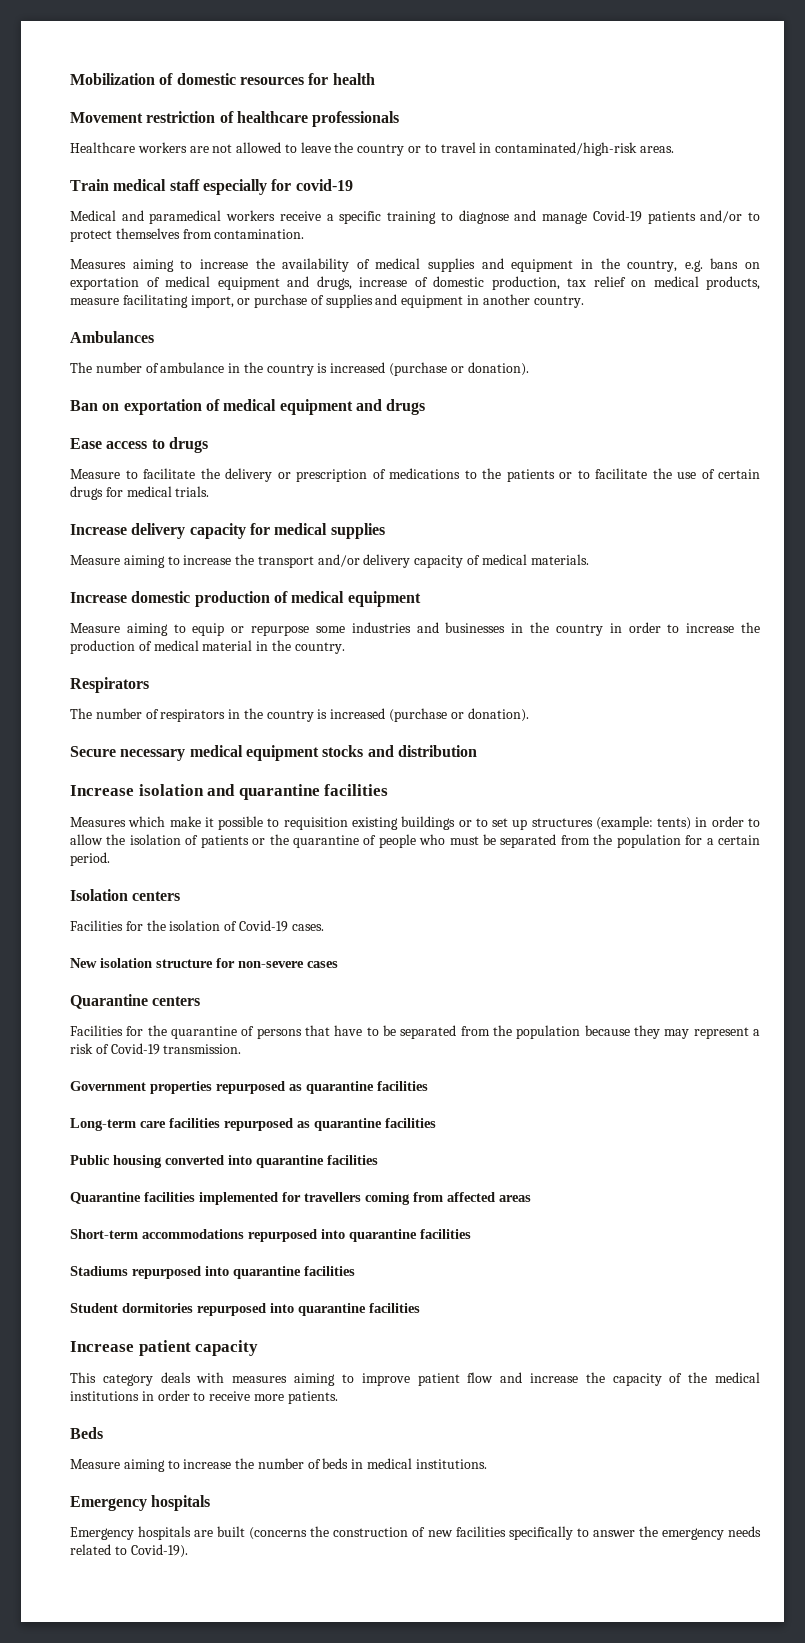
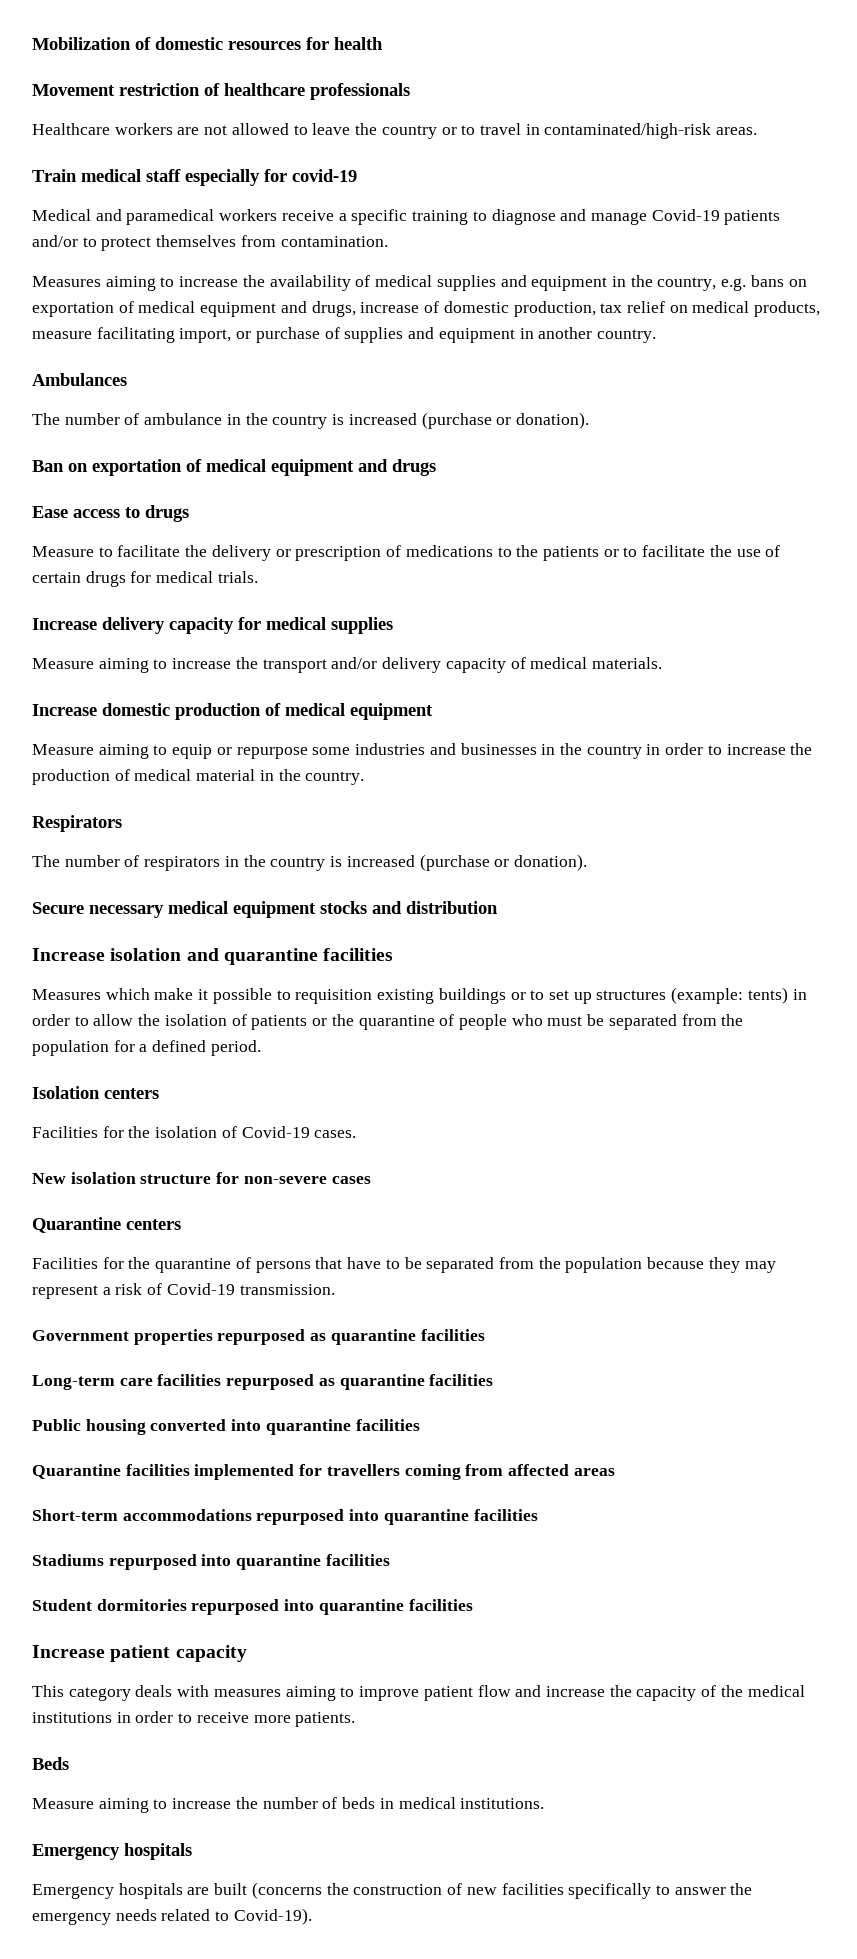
[718,835,761,845] certain -> [152,1040,207,1052] defined

